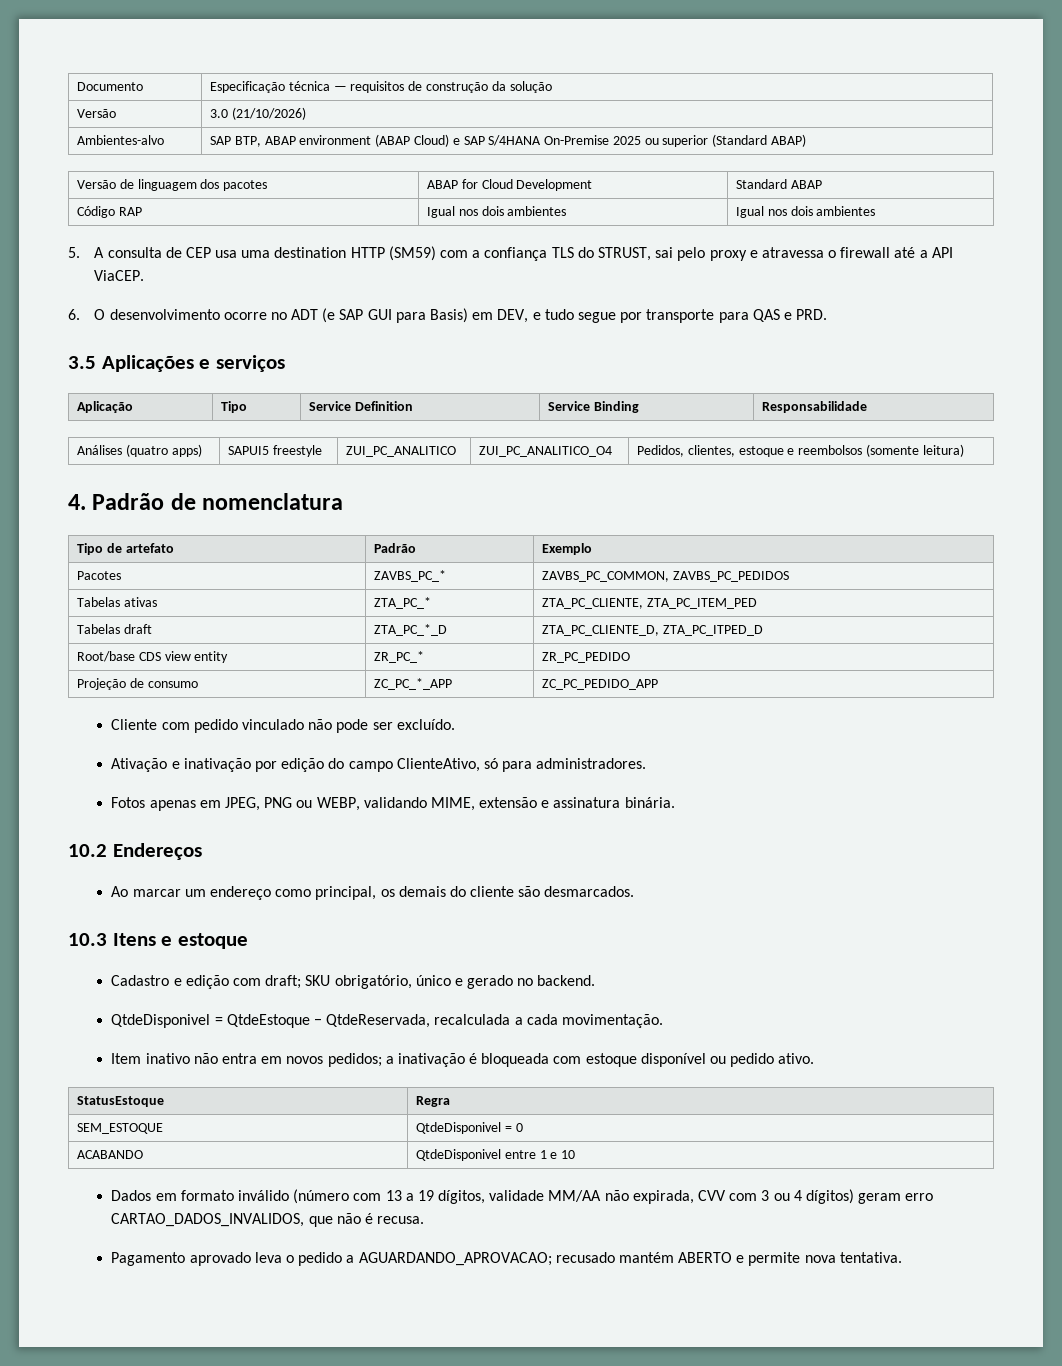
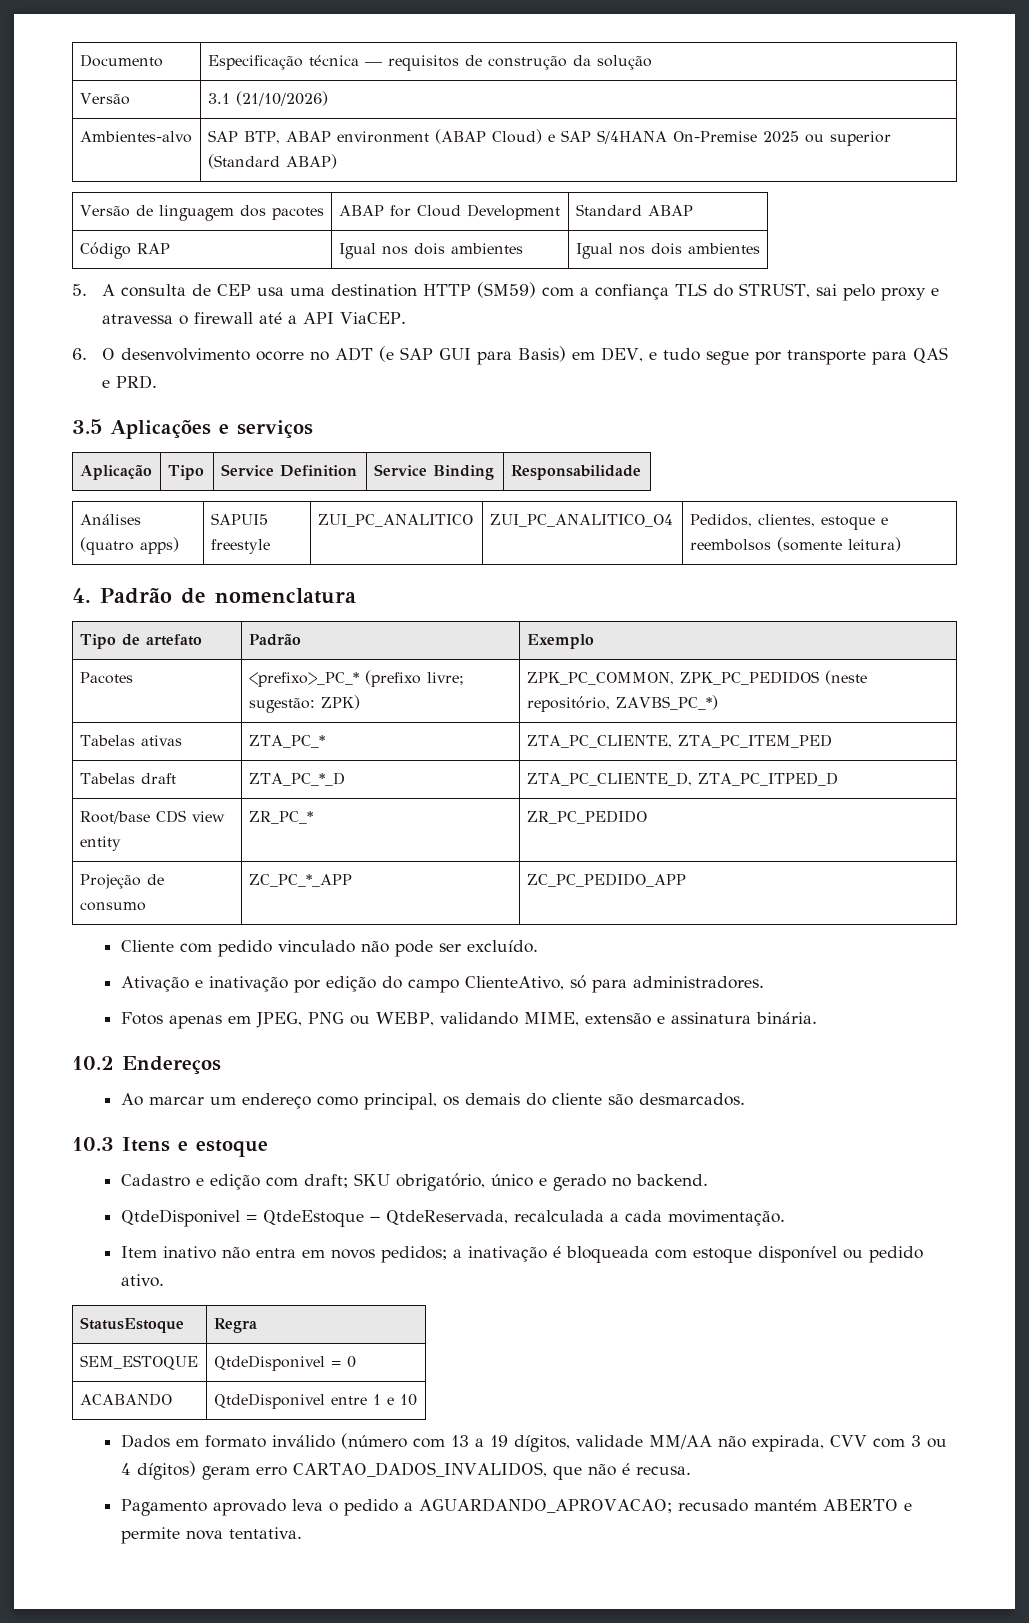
[210,109,229,118] 3.0 -> [207,93,230,104] 3.1
[374,570,447,582] [542,571,789,582] ZAVBS_PC_* | ZAVBS_PC_COMMON, ZAVBS_PC_PEDIDOS -> [248,670,464,687] [248,695,360,713] [526,670,867,685] [526,695,718,712] <prefixo>_PC_* (prefixo livre; sugestão: ZPK) | ZPK_PC_COMMON, ZPK_PC_PEDIDOS (neste repositório, ZAVBS_PC_*)

